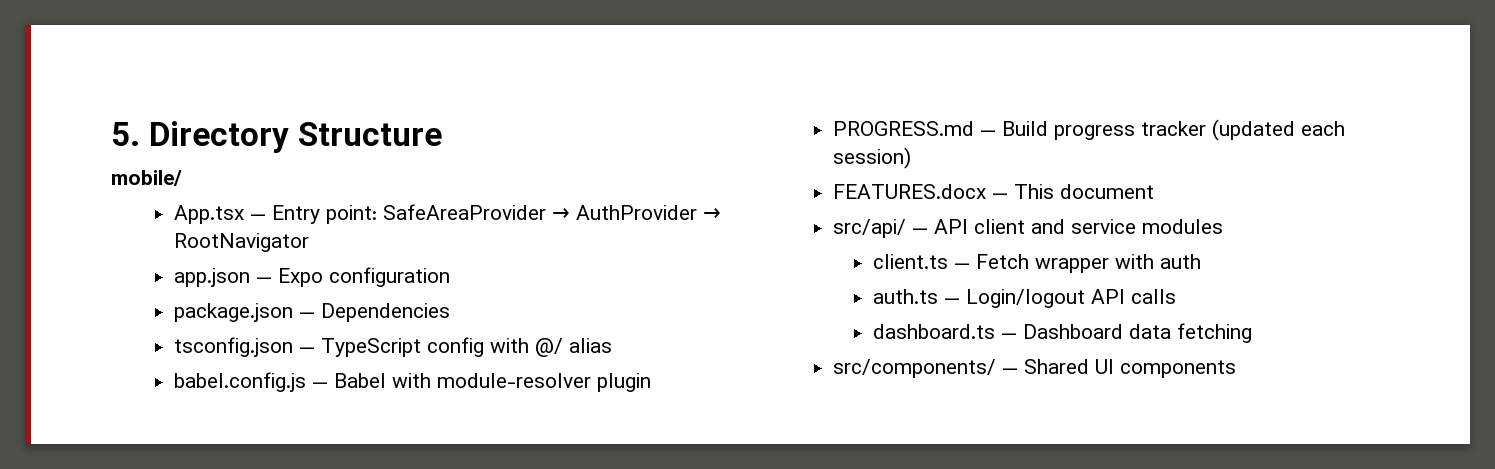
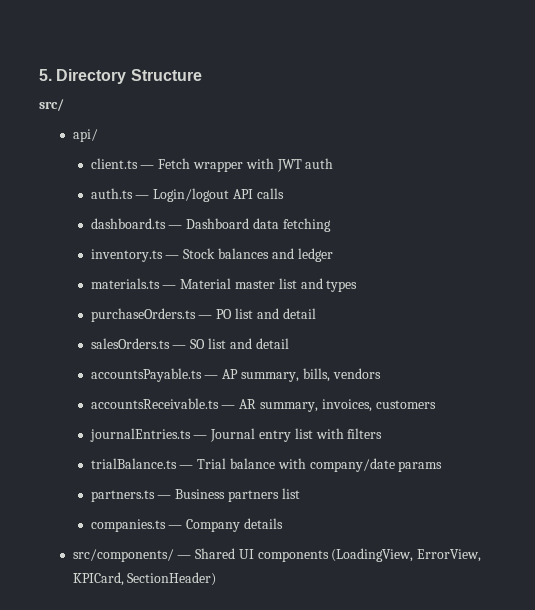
[111,170,182,186] [174,204,722,224] [174,233,310,252] [174,267,451,287] [174,303,451,322] [174,337,613,357] [174,372,652,392] [833,119,1346,141] [833,147,912,169] [833,184,1155,199] [833,219,1224,238] mobile/ // App.tsx — Entry point: SafeAreaProvider → AuthProvider → RootNavigator // app.json — Expo configuration // package.json — Dependencies // tsconfig.json — TypeScript config with @/ alias // babel.config.js — Babel with module-resolver plugin // PROGRESS.md — Build progress tracker (updated each session) // FEATURES.docx — This document // src/api/ — API client and service modules -> [39,99,64,111] [72,129,98,142] src/ // api/
(1155, 261) none -> [276,159,302,172] JWT
(1253, 333) none -> [90,248,333,262] [90,278,358,292] [90,308,316,322] [90,338,289,349] [90,368,381,382] [90,398,436,412] [89,428,383,442] [90,458,443,472] [90,488,300,502] [90,518,283,532] // inventory.ts — Stock balances and ledger // materials.ts — Material master list and types // purchaseOrders.ts — PO list and detail // salesOrders.ts — SO list and detail // accountsPayable.ts — AP summary, bills, vendors // accountsReceivable.ts — AR summary, invoices, customers // journalEntries.ts — Journal entry list with filters // trialBalance.ts — Trial balance with company/date params // partners.ts — Business partners list // companies.ts — Company details
(1237, 369) none -> [331,548,482,562] [72,572,217,586] (LoadingView, ErrorView, KPICard, SectionHeader)

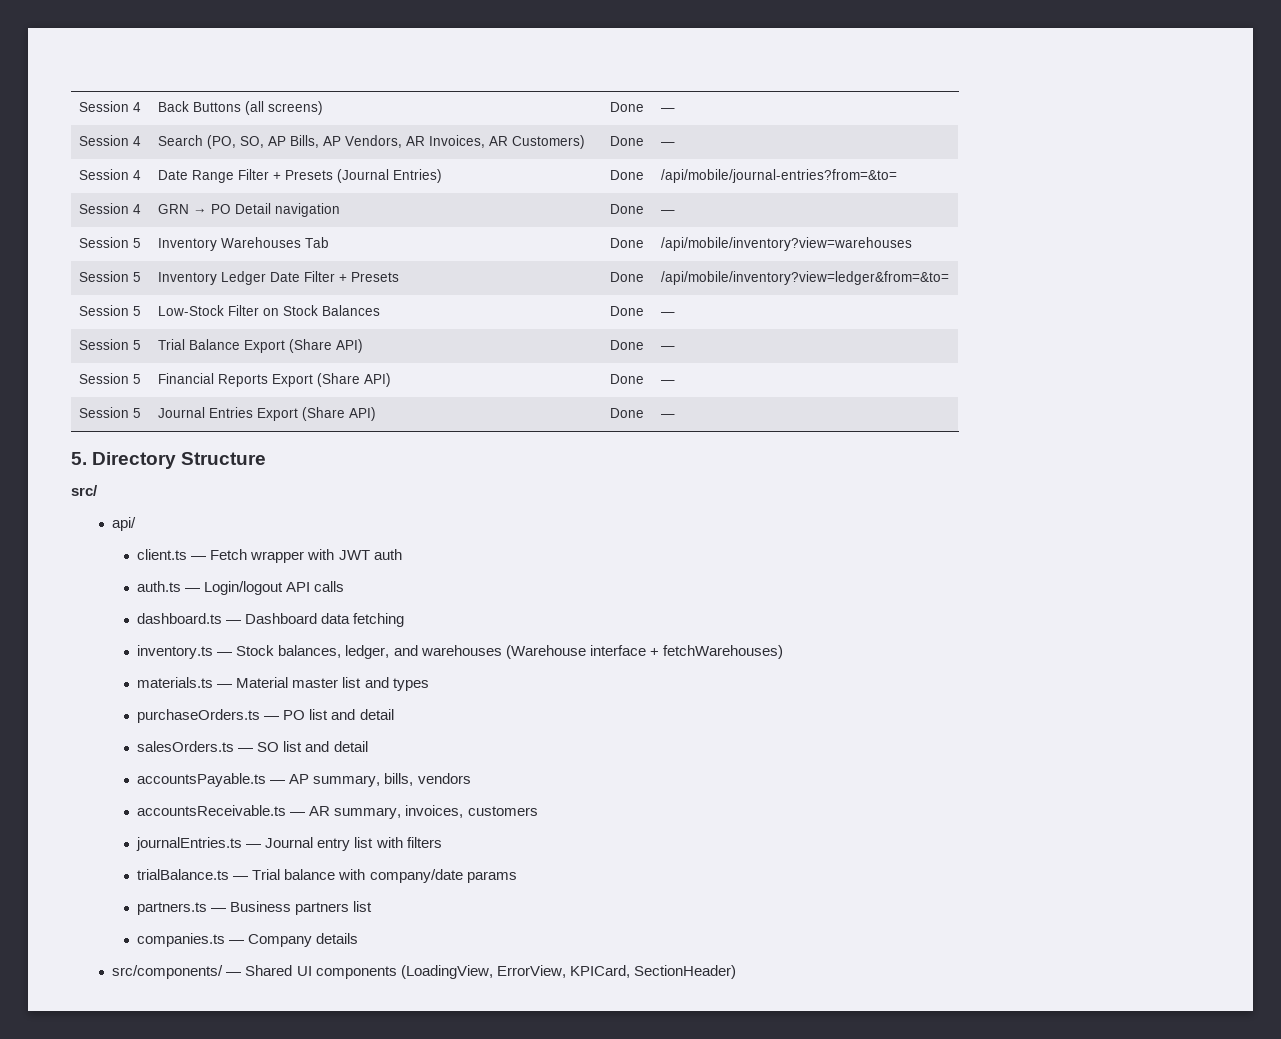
(39, 75) none -> [79,101,142,112] [158,101,324,115] [610,102,645,112] [661,108,676,112] [79,135,142,146] [158,135,586,149] [610,136,645,146] [661,142,676,146] [79,169,142,180] [158,169,443,183] [610,170,645,180] [661,169,898,183] [79,203,142,214] [158,203,341,217] [610,204,645,214] [661,210,676,214] [79,237,142,248] [158,237,330,251] [610,238,645,248] [661,237,913,251] [79,271,142,282] [158,271,400,285] [610,272,645,282] [661,271,950,285] [79,305,142,316] [158,305,381,316] [610,306,645,316] [661,312,676,316] [79,339,142,350] [158,339,364,353] [610,340,645,350] [661,346,676,350] [79,373,142,384] [158,373,392,387] [610,374,645,384] [661,380,676,384] [79,407,142,418] [158,407,377,421] [610,408,645,418] [661,414,676,418] Session 4 | Back Buttons (all screens) | Done | — // Session 4 | Search (PO, SO, AP Bills, AP Vendors, AR Invoices, AR Customers) | Done | — // Session 4 | Date Range Filter + Presets (Journal Entries) | Done | /api/mobile/journal-entries?from=&to= // Session 4 | GRN → PO Detail navigation | Done | — // Session 5 | Inventory Warehouses Tab | Done | /api/mobile/inventory?view=warehouses // Session 5 | Inventory Ledger Date Filter + Presets | Done | /api/mobile/inventory?view=ledger&from=&to= // Session 5 | Low-Stock Filter on Stock Balances | Done | — // Session 5 | Trial Balance Export (Share API) | Done | — // Session 5 | Financial Reports Export (Share API) | Done | — // Session 5 | Journal Entries Export (Share API) | Done | — //
[217,248,333,262] balances and ledger -> [278,645,783,659] balances, ledger, and warehouses (Warehouse interface + fetchWarehouses)

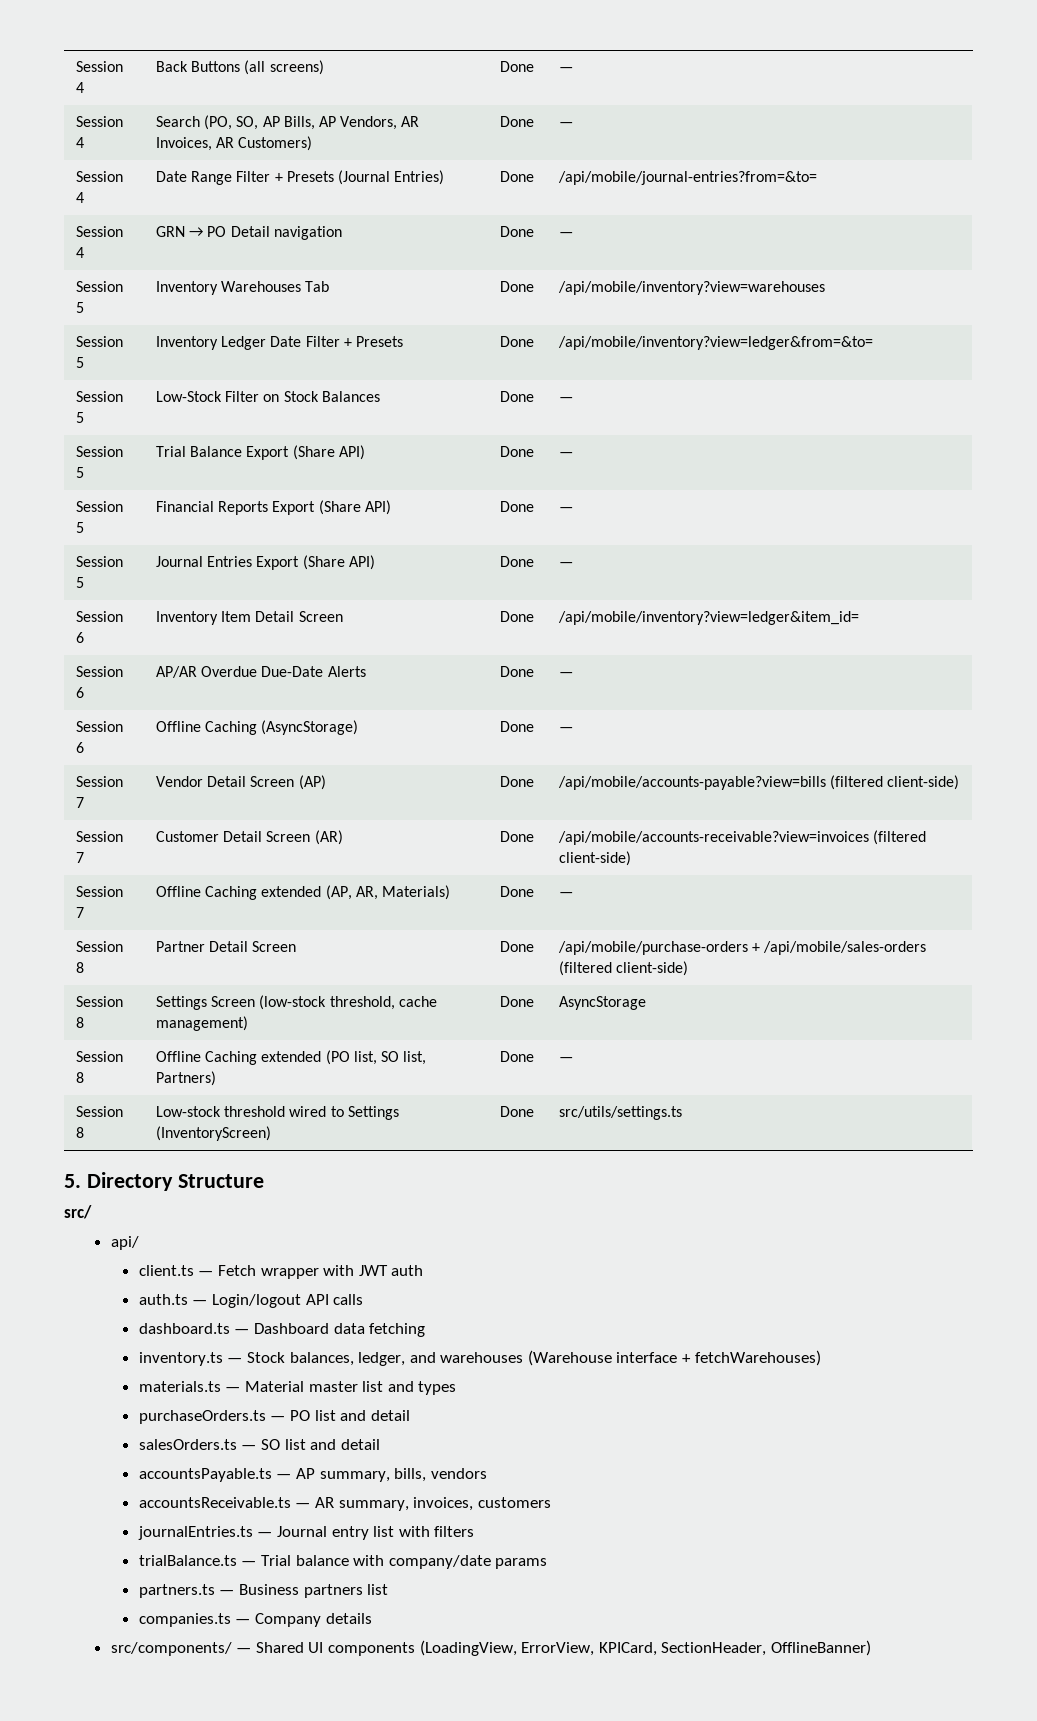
(676, 416) none -> [75,611,123,622] [75,632,84,643] [155,611,343,625] [499,611,534,622] [557,611,859,625] [75,666,123,677] [75,687,84,698] [155,666,366,678] [499,666,534,677] [558,672,573,677] [75,721,123,732] [75,742,84,753] [155,720,359,735] [499,721,534,732] [558,727,573,732] [75,776,123,787] [75,797,84,808] [155,775,326,790] [499,776,534,787] [557,775,960,790] [75,831,123,842] [75,852,84,863] [155,830,343,845] [499,831,534,842] [557,830,927,845] [558,851,631,866] [75,886,123,897] [75,907,84,918] [155,885,450,900] [499,886,534,897] [558,892,573,897] [75,941,123,952] [75,962,84,973] [155,941,297,952] [499,941,534,952] [557,941,927,955] [558,961,689,976] [75,996,123,1007] [75,1017,84,1028] [155,995,437,1010] [155,1016,248,1031] [499,996,534,1007] [558,996,646,1010] [75,1051,123,1062] [75,1072,84,1083] [155,1050,427,1065] [155,1071,216,1086] [499,1051,534,1062] [558,1057,573,1062] [75,1106,123,1117] [75,1127,84,1138] [155,1106,399,1120] [155,1126,271,1141] [499,1106,534,1117] [558,1106,682,1120] // Session 6 | Inventory Item Detail Screen | Done | /api/mobile/inventory?view=ledger&item_id= // Session 6 | AP/AR Overdue Due-Date Alerts | Done | — // Session 6 | Offline Caching (AsyncStorage) | Done | — // Session 7 | Vendor Detail Screen (AP) | Done | /api/mobile/accounts-payable?view=bills (filtered client-side) // Session 7 | Customer Detail Screen (AR) | Done | /api/mobile/accounts-receivable?view=invoices (filtered client-side) // Session 7 | Offline Caching extended (AP, AR, Materials) | Done | — // Session 8 | Partner Detail Screen | Done | /api/mobile/purchase-orders + /api/mobile/sales-orders (filtered client-side) // Session 8 | Settings Screen (low-stock threshold, cache management) | Done | AsyncStorage // Session 8 | Offline Caching extended (PO list, SO list, Partners) | Done | — // Session 8 | Low-stock threshold wired to Settings (InventoryScreen) | Done | src/utils/settings.ts
[633,965,736,979] SectionHeader) -> [661,1640,872,1656] SectionHeader, OfflineBanner)

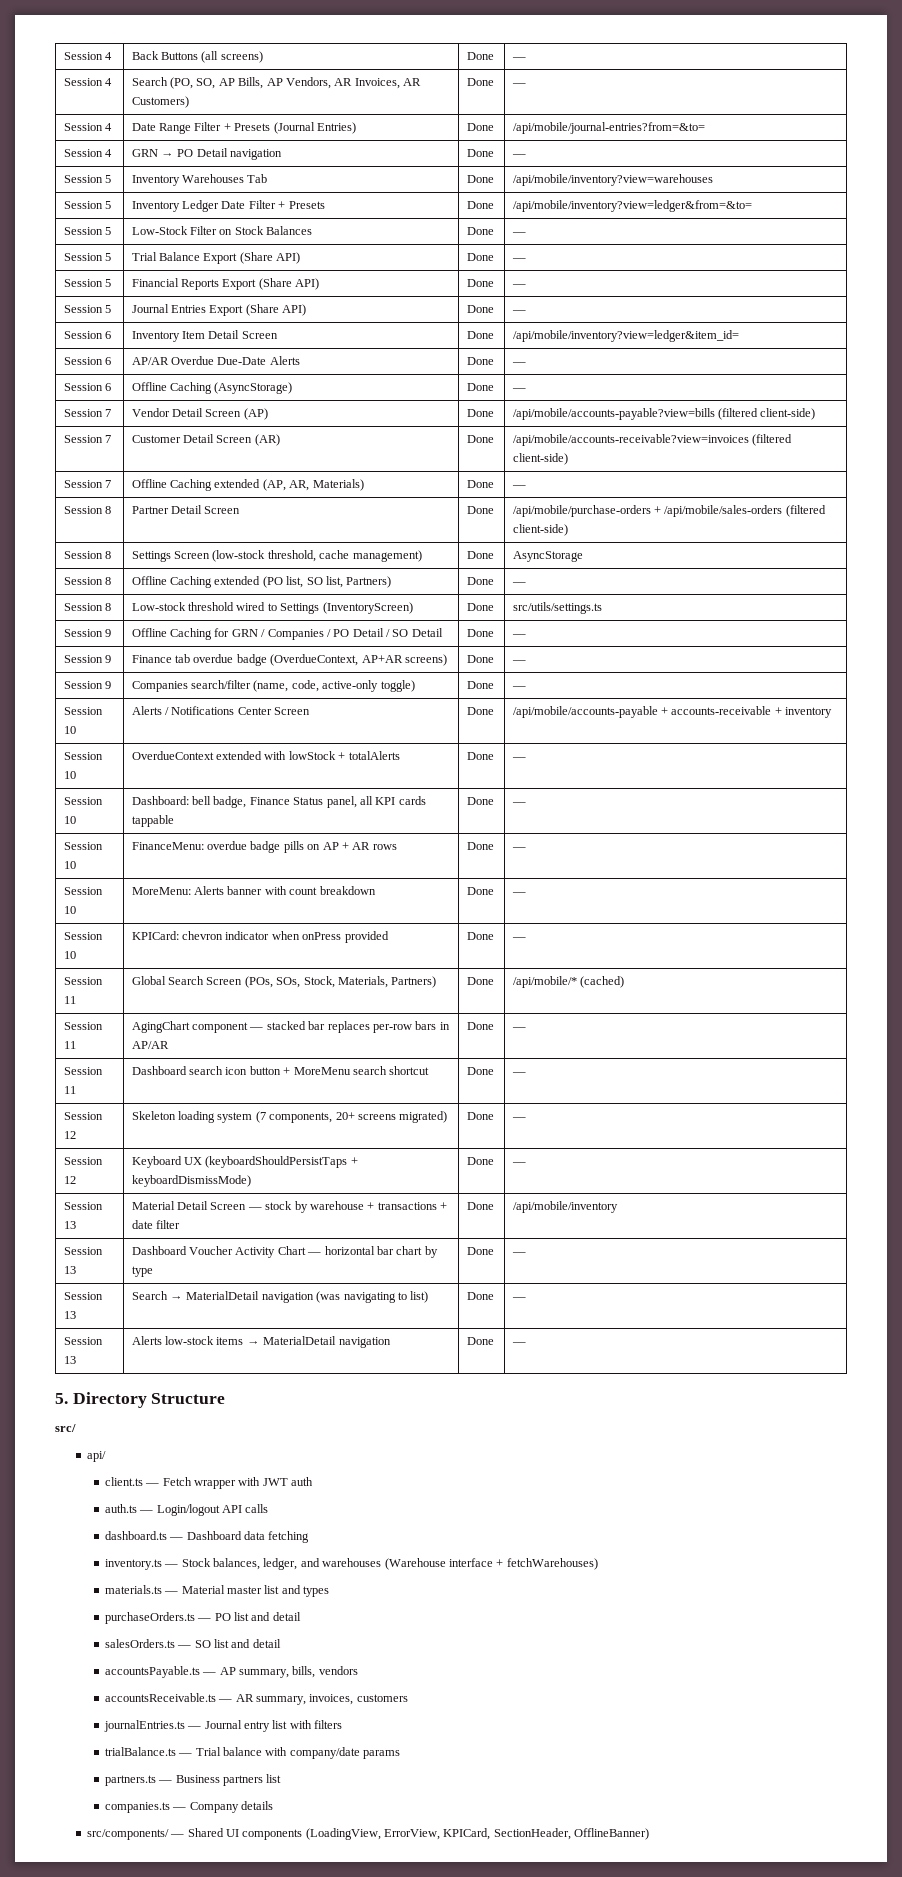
(682, 1113) none -> [63,629,112,637] [131,628,443,640] [466,629,494,637] [511,634,526,637] [63,655,112,663] [131,654,447,666] [466,655,494,663] [511,660,526,663] [63,681,112,689] [131,680,415,692] [466,681,494,689] [511,686,526,689] [63,707,103,715] [63,726,76,734] [131,706,311,715] [466,707,494,715] [512,706,833,718] [63,752,103,760] [63,771,76,779] [131,751,400,760] [466,752,494,760] [511,757,526,760] [63,797,103,805] [63,816,76,824] [131,796,426,808] [131,815,174,827] [466,797,494,805] [511,802,526,805] [63,842,103,850] [63,861,76,869] [131,841,397,853] [466,842,494,850] [511,847,526,850] [63,887,103,895] [63,906,76,914] [131,886,376,895] [466,887,494,895] [511,892,526,895] [63,932,103,940] [63,951,76,959] [131,931,389,943] [466,932,494,940] [511,937,526,940] [63,977,103,985] [63,996,76,1004] [131,976,437,988] [466,977,494,985] [512,976,625,988] [63,1022,103,1030] [63,1041,76,1049] [131,1021,450,1033] [131,1041,169,1049] [466,1022,494,1030] [511,1027,526,1030] [63,1067,103,1075] [63,1086,76,1094] [131,1066,430,1075] [466,1067,494,1075] [511,1072,526,1075] [63,1112,103,1120] [63,1131,76,1139] [131,1111,448,1123] [466,1112,494,1120] [511,1117,526,1120] [63,1157,103,1165] [63,1176,76,1184] [131,1156,358,1168] [131,1175,251,1187] [466,1157,494,1165] [511,1162,526,1165] [63,1202,103,1210] [63,1221,76,1229] [131,1201,448,1213] [131,1220,181,1229] [466,1202,494,1210] [512,1201,618,1213] [63,1247,103,1255] [63,1266,76,1274] [131,1246,438,1258] [131,1266,153,1277] [466,1247,494,1255] [511,1252,526,1255] [63,1292,103,1300] [63,1311,76,1319] [131,1291,429,1303] [466,1292,494,1300] [511,1297,526,1300] [63,1337,103,1345] [63,1356,76,1364] [131,1336,391,1348] [466,1337,494,1345] [511,1342,526,1345] // Session 9 | Offline Caching for GRN / Companies / PO Detail / SO Detail | Done | — // Session 9 | Finance tab overdue badge (OverdueContext, AP+AR screens) | Done | — // Session 9 | Companies search/filter (name, code, active-only toggle) | Done | — // Session 10 | Alerts / Notifications Center Screen | Done | /api/mobile/accounts-payable + accounts-receivable + inventory // Session 10 | OverdueContext extended with lowStock + totalAlerts | Done | — // Session 10 | Dashboard: bell badge, Finance Status panel, all KPI cards tappable | Done | — // Session 10 | FinanceMenu: overdue badge pills on AP + AR rows | Done | — // Session 10 | MoreMenu: Alerts banner with count breakdown | Done | — // Session 10 | KPICard: chevron indicator when onPress provided | Done | — // Session 11 | Global Search Screen (POs, SOs, Stock, Materials, Partners) | Done | /api/mobile/* (cached) // Session 11 | AgingChart component — stacked bar replaces per-row bars in AP/AR | Done | — // Session 11 | Dashboard search icon button + MoreMenu search shortcut | Done | — // Session 12 | Skeleton loading system (7 components, 20+ screens migrated) | Done | — // Session 12 | Keyboard UX (keyboardShouldPersistTaps + keyboardDismissMode) | Done | — // Session 13 | Material Detail Screen — stock by warehouse + transactions + date filter | Done | /api/mobile/inventory // Session 13 | Dashboard Voucher Activity Chart — horizontal bar chart by type | Done | — // Session 13 | Search → MaterialDetail navigation (was navigating to list) | Done | — // Session 13 | Alerts low-stock items → MaterialDetail navigation | Done | —

